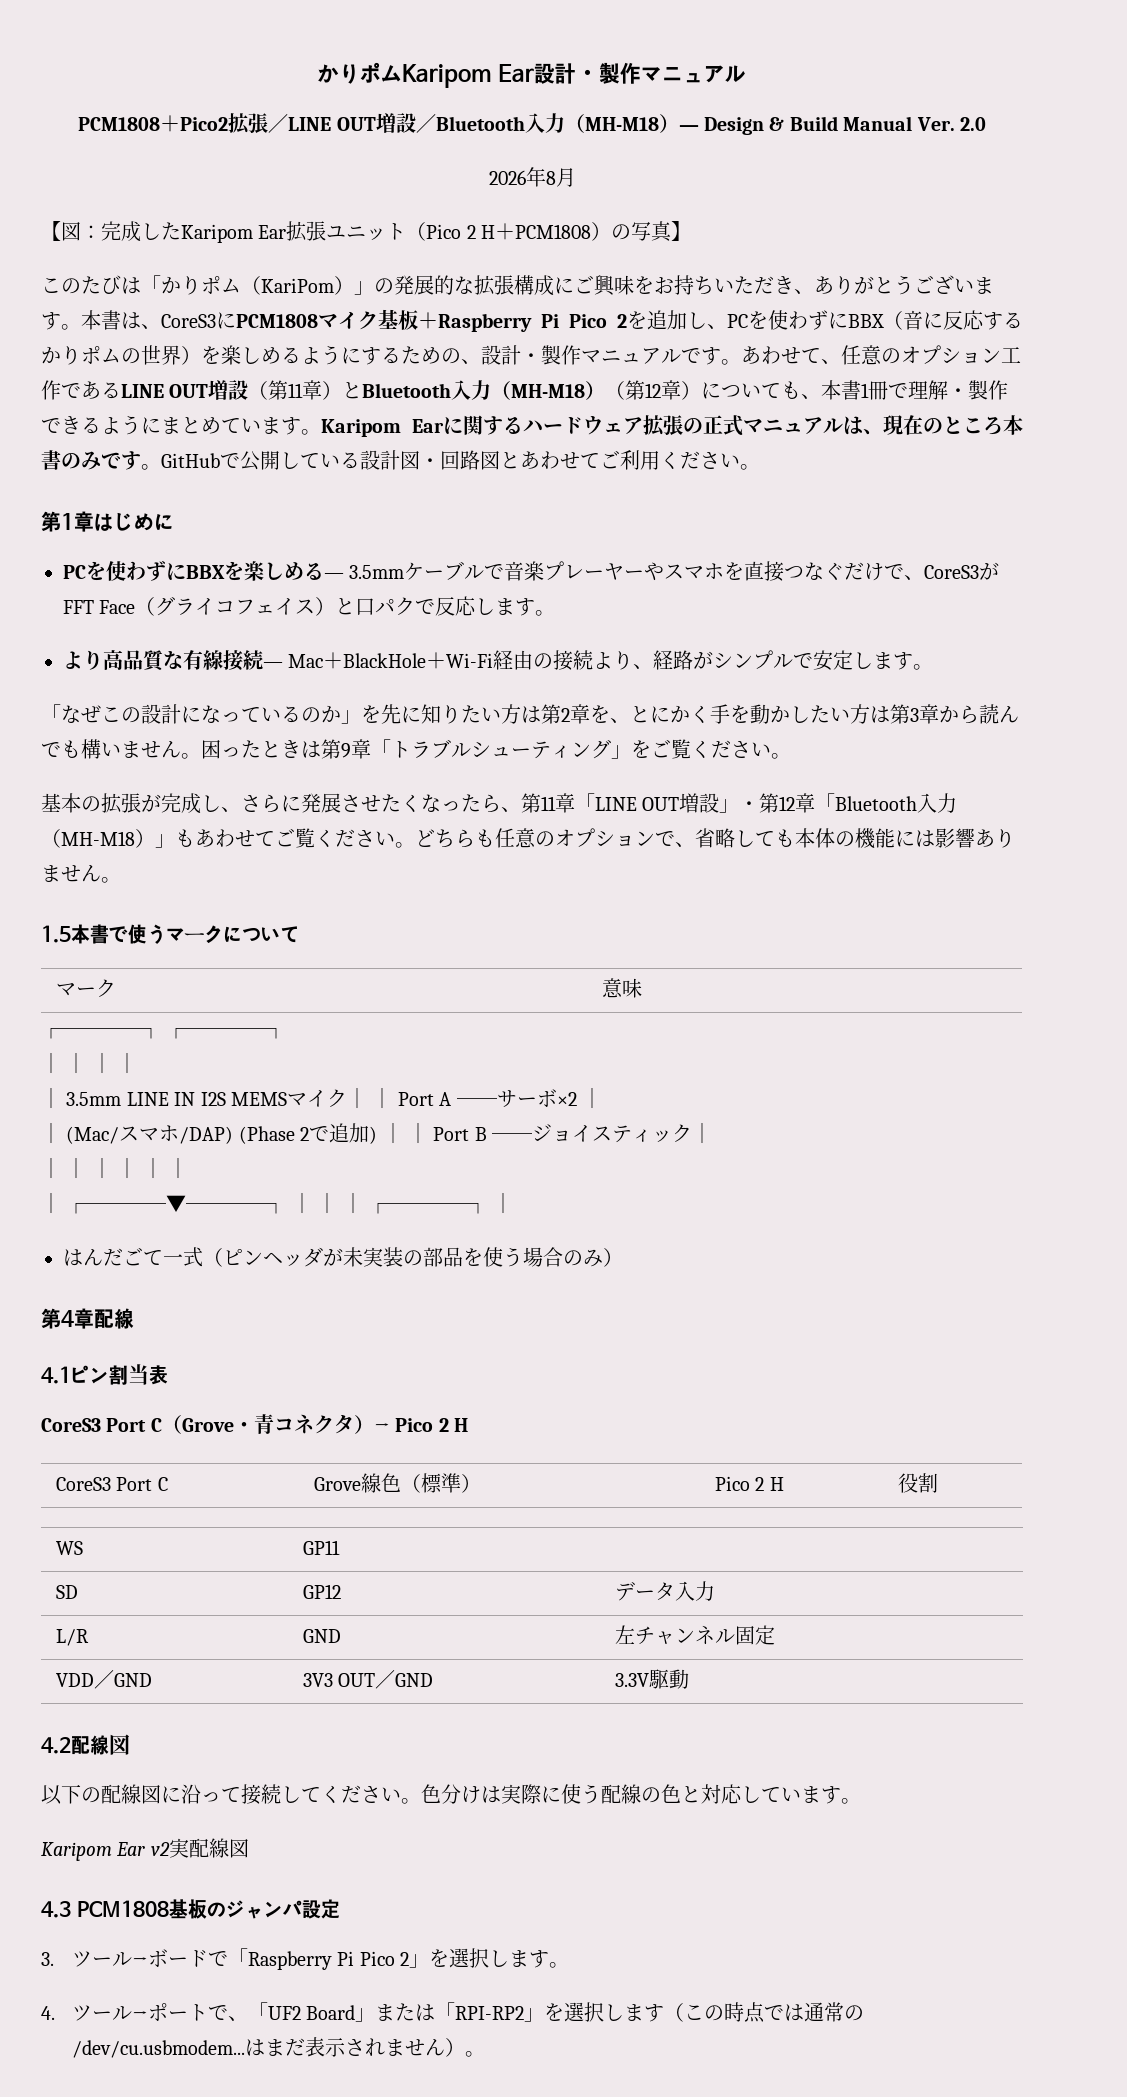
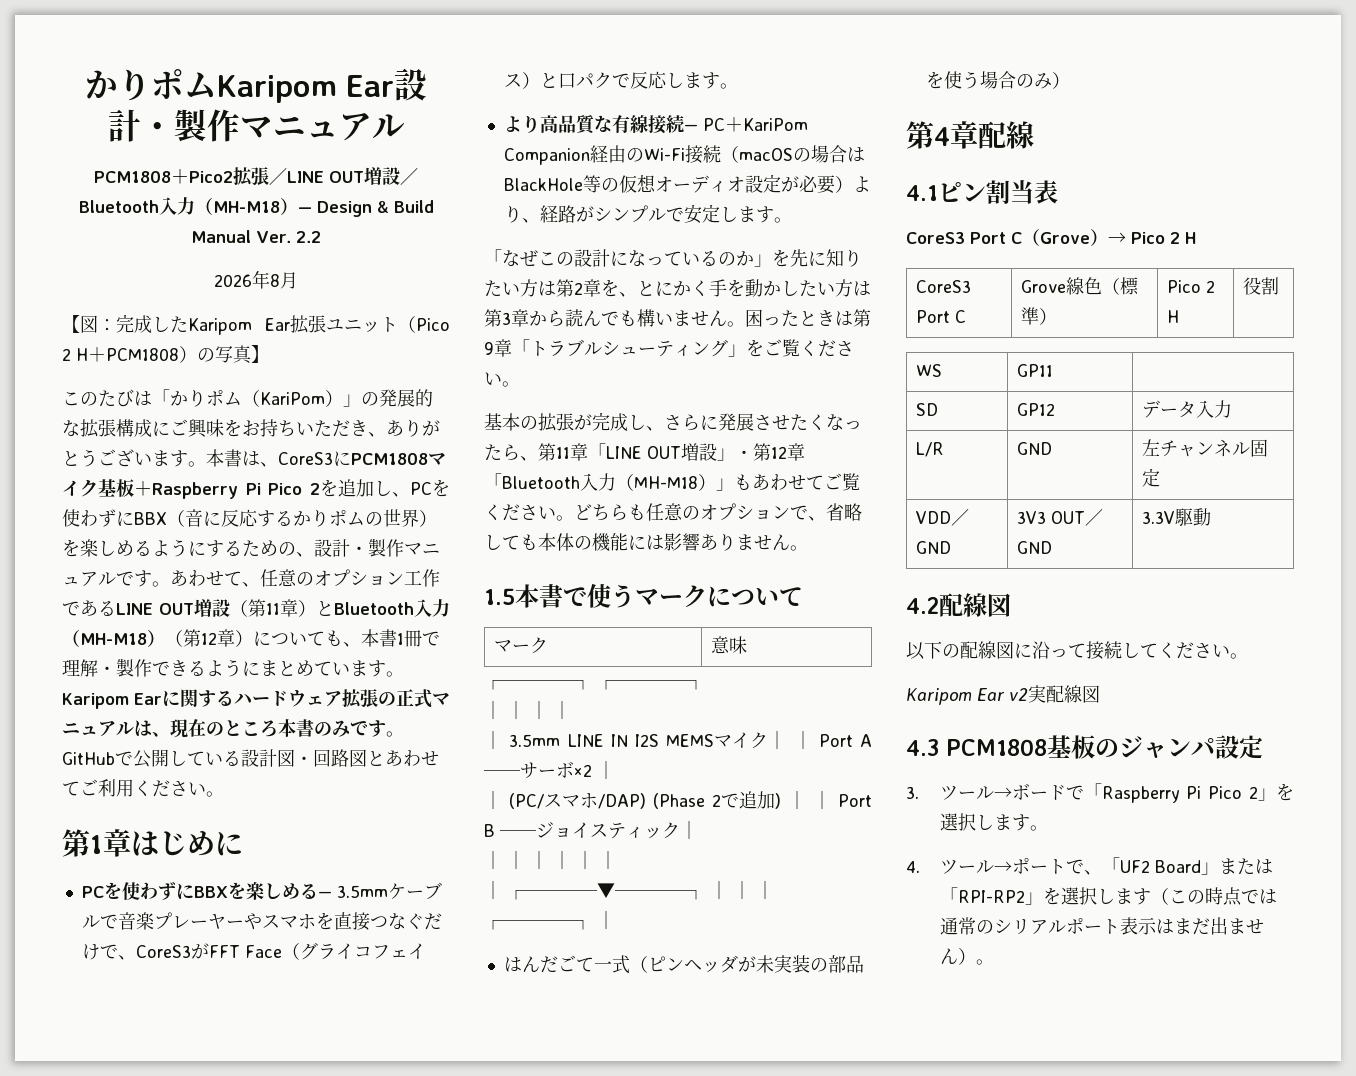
[959,117,986,131] 2.0 -> [296,231,322,243] 2.2
[288,650,594,671] Mac＋BlackHole＋Wi-Fi経由の接続 -> [702,117,808,132] [503,145,865,165] [503,174,853,194] PC＋KariPom Companion経由のWi-Fi接続（macOSの場合はBlackHole等の仮想オーディオ設定が必要）
[66,1126,120,1144] (Mac/ -> [509,793,544,809] (PC/
[233,1414,354,1434] ・青コネクタ -> (1090, 238) none
[421,1784,861,1804] 色分けは実際に使う配線の色と対応しています。 -> (1248, 656) none
[71,2037,385,2058] /dev/cu.usbmodem...はまだ表示され -> [993,917,1228,935] シリアルポート表示はまだ出

